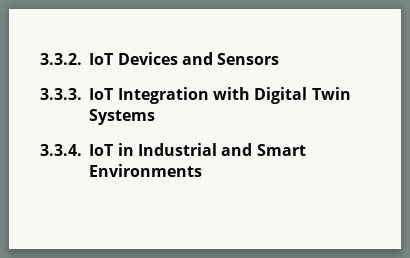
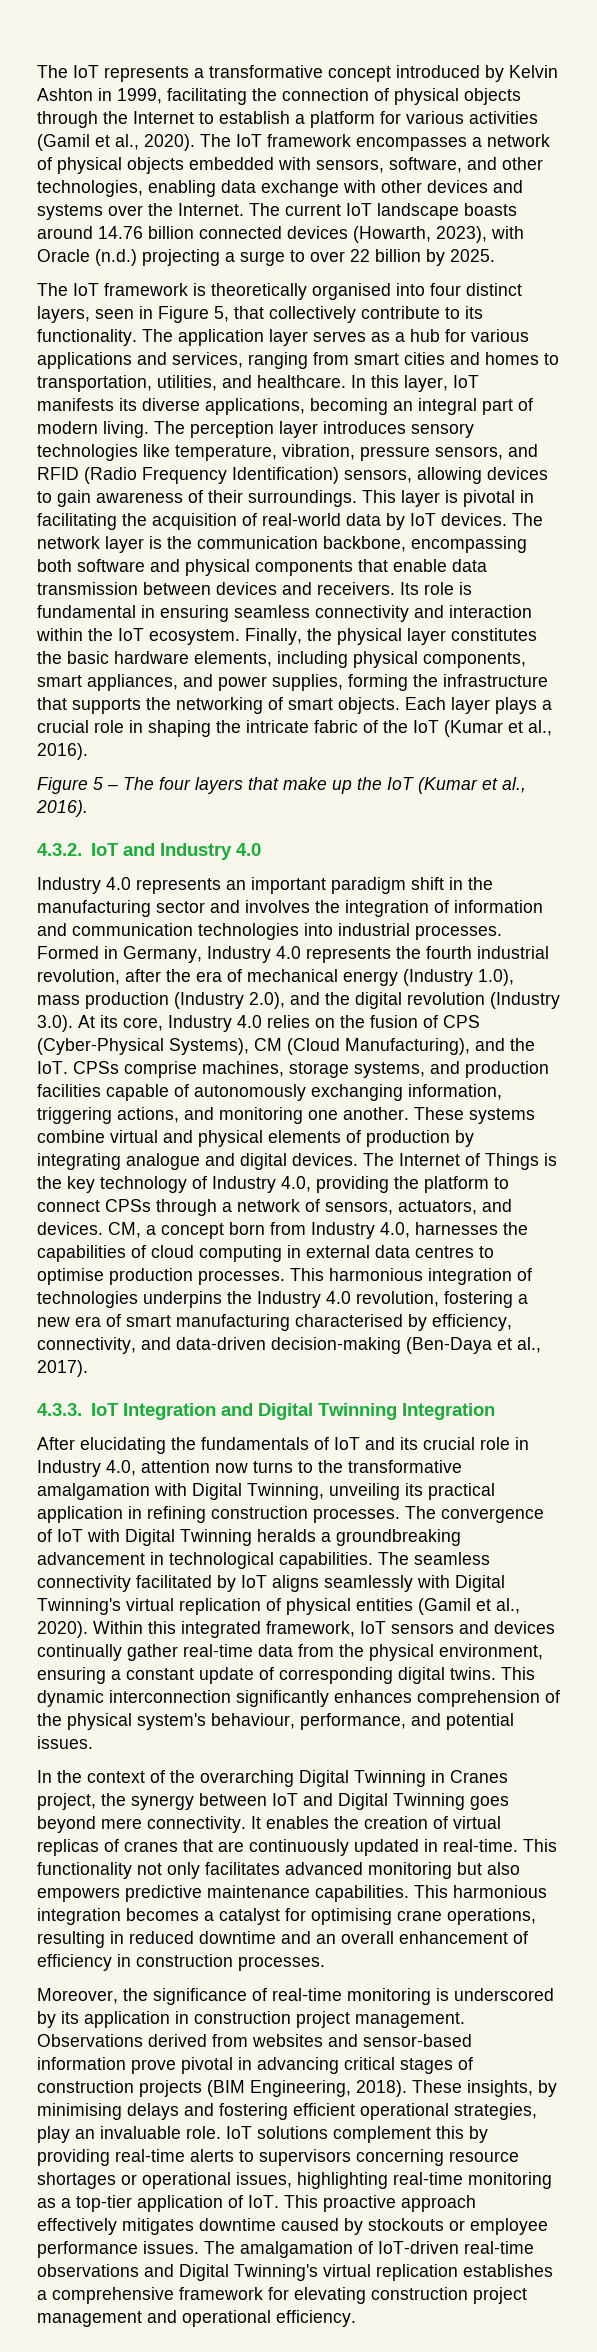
[40,52,280,65] [40,87,351,104] [89,109,156,125] [40,143,306,156] [89,164,203,177] 3.3.2. IoT Devices and Sensors // 3.3.3. IoT Integration with Digital Twin Systems // 3.3.4. IoT in Industrial and Smart Environments -> [37,65,558,82] [37,88,521,105] [37,111,538,128] [37,134,550,151] [37,157,543,174] [37,180,523,197] [37,203,517,220] [37,226,524,243] [37,249,495,266] [37,283,522,300] [37,306,483,323] [37,329,529,346] [37,352,559,369] [37,375,479,392] [37,398,533,415] [37,421,474,438] [37,444,538,461] [37,467,548,484] [37,490,534,507] [37,513,543,530] [37,536,527,553] [37,559,487,576] [37,582,472,595] [37,605,532,622] [36,628,537,645] [37,651,526,668] [37,674,548,691] [37,697,552,714] [37,720,552,737] [37,743,88,760] [37,777,526,794] [36,800,88,817] [37,843,261,860] [37,877,493,894] [37,900,543,917] [37,923,502,940] [37,946,549,963] [37,969,514,986] [37,992,560,1009] [37,1015,480,1032] [37,1038,535,1055] [37,1061,549,1078] [37,1084,502,1101] [37,1107,535,1124] [37,1130,474,1147] [37,1153,557,1170] [37,1176,509,1193] [37,1199,512,1216] [37,1222,528,1239] [37,1245,494,1262] [37,1268,532,1285] [37,1291,528,1308] [37,1314,512,1331] [37,1337,541,1354] [37,1360,88,1377] [37,1403,495,1420] [37,1437,529,1454] [37,1460,462,1477] [37,1483,495,1500] [37,1506,544,1523] [37,1529,461,1546] [37,1552,490,1569] [37,1575,505,1592] [37,1598,520,1615] [37,1621,555,1638] [37,1644,543,1661] [37,1667,535,1684] [37,1690,560,1707] [37,1713,514,1730] [37,1736,93,1749] [37,1770,508,1787] [37,1793,509,1810] [37,1816,501,1833] [37,1839,557,1856] [37,1862,520,1879] [37,1885,547,1902] [37,1908,536,1925] [37,1931,528,1948] [37,1954,325,1971] [37,1988,554,2005] [37,2011,465,2028] [37,2034,472,2047] [37,2057,473,2074] [37,2080,557,2097] [37,2103,537,2120] [37,2126,488,2143] [37,2149,519,2166] [37,2172,552,2189] [37,2195,476,2212] [37,2218,548,2235] [37,2241,534,2258] [37,2264,553,2281] [37,2287,527,2304] [37,2310,356,2327] The IoT represents a transformative concept introduced by Kelvin Ashton in 1999, facilitating the connection of physical objects through the Internet to establish a platform for various activities (Gamil et al., 2020). The IoT framework encompasses a network of physical objects embedded with sensors, software, and other technologies, enabling data exchange with other devices and systems over the Internet. The current IoT landscape boasts around 14.76 billion connected devices (Howarth, 2023), with Oracle (n.d.) projecting a surge to over 22 billion by 2025. // The IoT framework is theoretically organised into four distinct layers, seen in Figure 5, that collectively contribute to its functionality. The application layer serves as a hub for various applications and services, ranging from smart cities and homes to transportation, utilities, and healthcare. In this layer, IoT manifests its diverse applications, becoming an integral part of modern living. The perception layer introduces sensory technologies like temperature, vibration, pressure sensors, and RFID (Radio Frequency Identification) sensors, allowing devices to gain awareness of their surroundings. This layer is pivotal in facilitating the acquisition of real-world data by IoT devices. The network layer is the communication backbone, encompassing both software and physical components that enable data transmission between devices and receivers. Its role is fundamental in ensuring seamless connectivity and interaction within the IoT ecosystem. Finally, the physical layer constitutes the basic hardware elements, including physical components, smart appliances, and power supplies, forming the infrastructure that supports the networking of smart objects. Each layer plays a crucial role in shaping the intricate fabric of the IoT (Kumar et al., 2016). // Figure 5 – The four layers that make up the IoT (Kumar et al., 2016). // 4.3.2. IoT and Industry 4.0 // Industry 4.0 represents an important paradigm shift in the manufacturing sector and involves the integration of information and communication technologies into industrial processes. Formed in Germany, Industry 4.0 represents the fourth industrial revolution, after the era of mechanical energy (Industry 1.0), mass production (Industry 2.0), and the digital revolution (Industry 3.0). At its core, Industry 4.0 relies on the fusion of CPS (Cyber-Physical Systems), CM (Cloud Manufacturing), and the IoT. CPSs comprise machines, storage systems, and production facilities capable of autonomously exchanging information, triggering actions, and monitoring one another. These systems combine virtual and physical elements of production by integrating analogue and digital devices. The Internet of Things is the key technology of Industry 4.0, providing the platform to connect CPSs through a network of sensors, actuators, and devices. CM, a concept born from Industry 4.0, harnesses the capabilities of cloud computing in external data centres to optimise production processes. This harmonious integration of technologies underpins the Industry 4.0 revolution, fostering a new era of smart manufacturing characterised by efficiency, connectivity, and data-driven decision-making (Ben-Daya et al., 2017). // 4.3.3. IoT Integration and Digital Twinning Integration // After elucidating the fundamentals of IoT and its crucial role in Industry 4.0, attention now turns to the transformative amalgamation with Digital Twinning, unveiling its practical application in refining construction processes. The convergence of IoT with Digital Twinning heralds a groundbreaking advancement in technological capabilities. The seamless connectivity facilitated by IoT aligns seamlessly with Digital Twinning's virtual replication of physical entities (Gamil et al., 2020). Within this integrated framework, IoT sensors and devices continually gather real-time data from the physical environment, ensuring a constant update of corresponding digital twins. This dynamic interconnection significantly enhances comprehension of the physical system's behaviour, performance, and potential issues. // In the context of the overarching Digital Twinning in Cranes project, the synergy between IoT and Digital Twinning goes beyond mere connectivity. It enables the creation of virtual replicas of cranes that are continuously updated in real-time. This functionality not only facilitates advanced monitoring but also empowers predictive maintenance capabilities. This harmonious integration becomes a catalyst for optimising crane operations, resulting in reduced downtime and an overall enhancement of efficiency in construction processes. // Moreover, the significance of real-time monitoring is underscored by its application in construction project management. Observations derived from websites and sensor-based information prove pivotal in advancing critical stages of construction projects (BIM Engineering, 2018). These insights, by minimising delays and fostering efficient operational strategies, play an invaluable role. IoT solutions complement this by providing real-time alerts to supervisors concerning resource shortages or operational issues, highlighting real-time monitoring as a top-tier application of IoT. This proactive approach effectively mitigates downtime caused by stockouts or employee performance issues. The amalgamation of IoT-driven real-time observations and Digital Twinning's virtual replication establishes a comprehensive framework for elevating construction project management and operational efficiency.

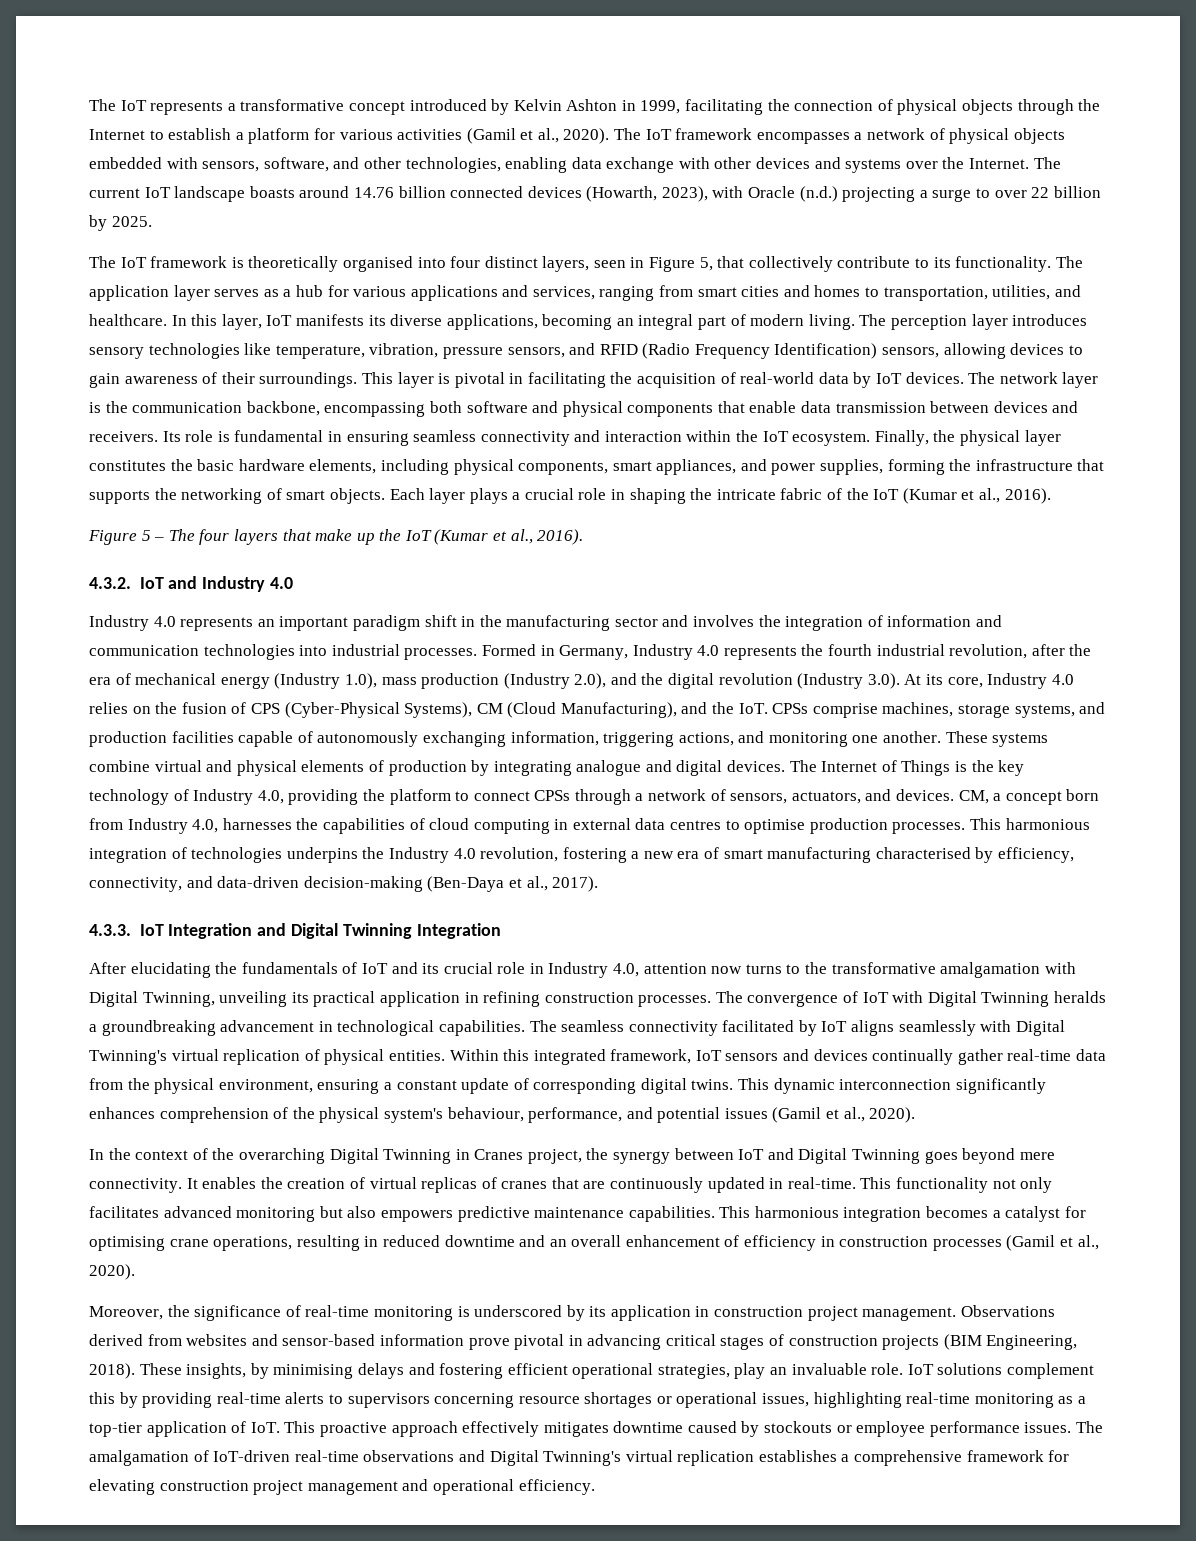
[356,1598,520,1615] [37,1621,88,1638] entities (Gamil et al., 2020). -> [388,1050,445,1061] entities.
[37,1736,93,1749] issues. -> [724,1107,916,1123] issues (Gamil et al., 2020).
[238,1956,325,1971] processes. -> [932,1235,1099,1251] [89,1264,135,1280] processes (Gamil et al., 2020).

